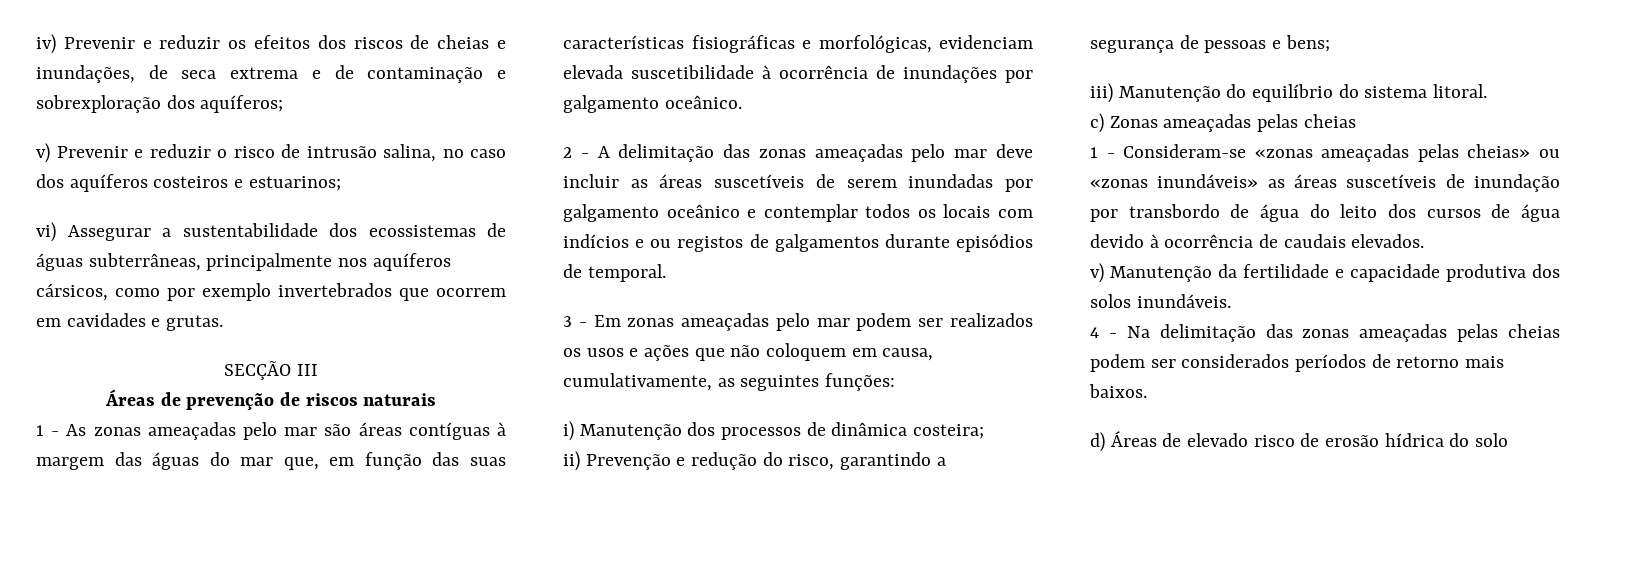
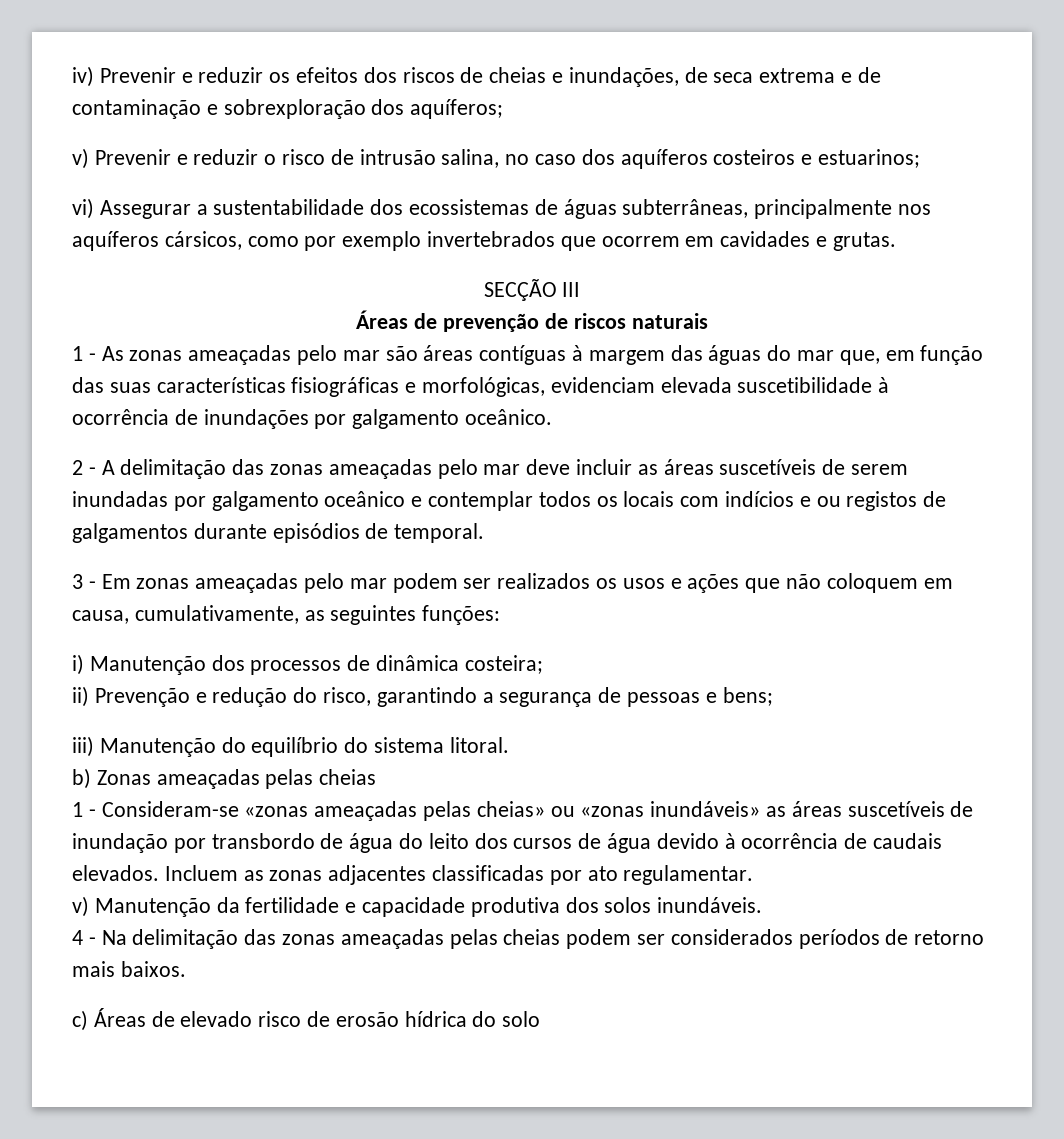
[1090,113,1104,133] c) -> [72,768,91,789] b)
(1425, 241) none -> [164,865,754,885] Incluem as zonas adjacentes classificadas por ato regulamentar.
[1090,432,1105,452] d) -> [72,1010,88,1031] c)

